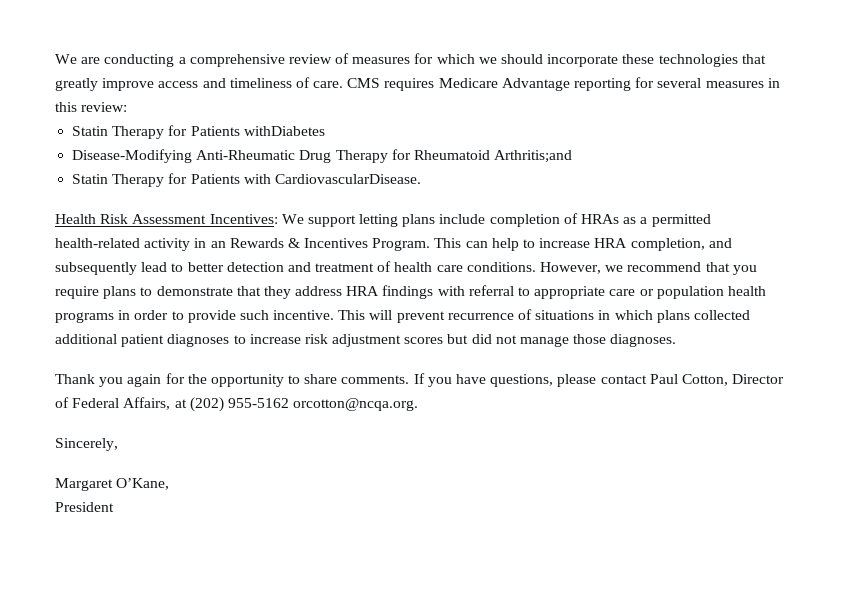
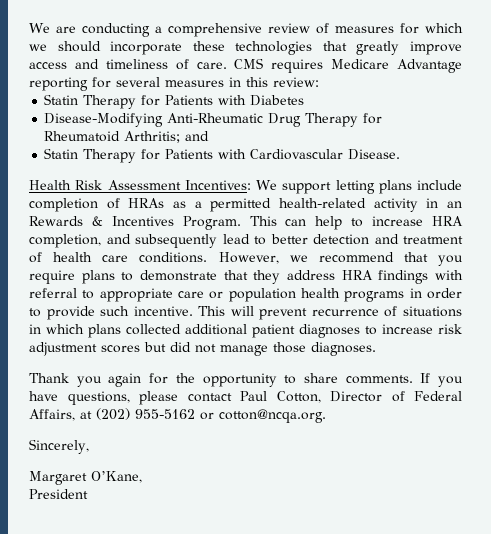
[243,126,325,136] withDiabetes -> [218,95,305,106] with Diabetes
[494,150,573,163] [72,173,421,187] Arthritis;and // Statin Therapy for Patients with CardiovascularDisease. -> [124,131,210,143] [44,148,401,163] Arthritis; and // Statin Therapy for Patients with Cardiovascular Disease.
[293,398,419,411] orcotton@ncqa.org. -> [200,409,326,423] or cotton@ncqa.org.

